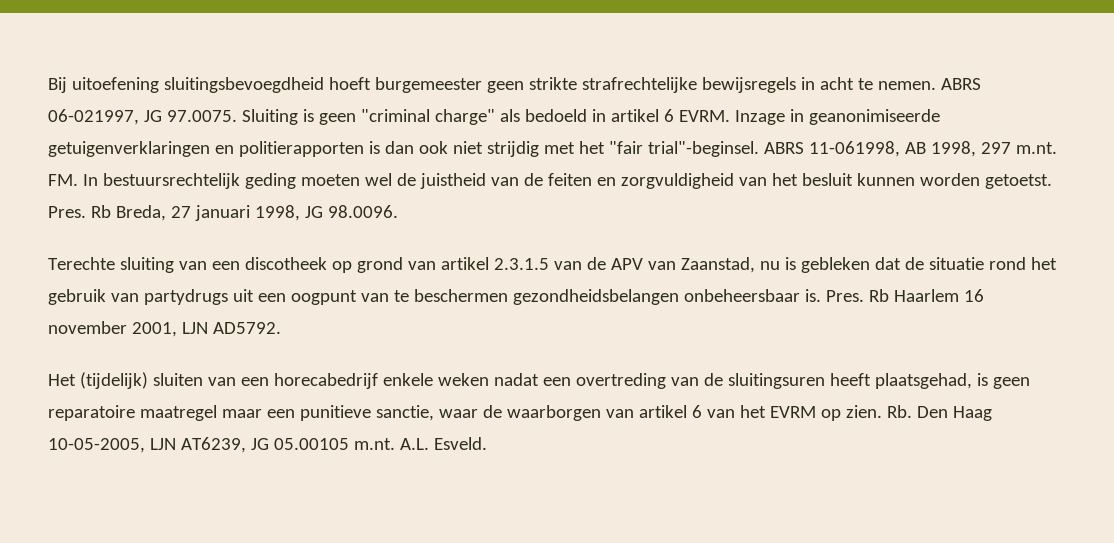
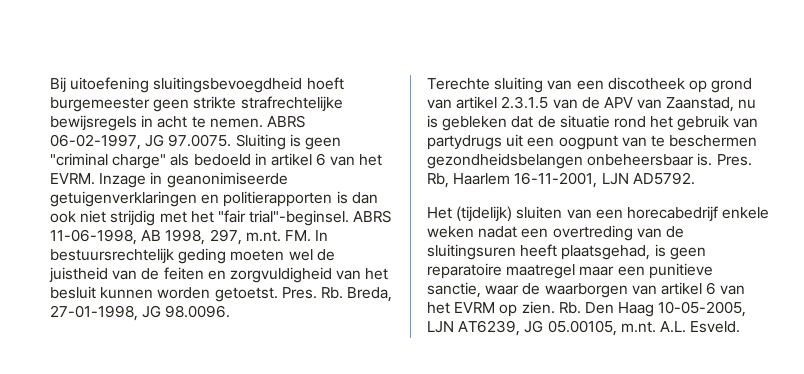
[48,109,139,125] 06-021997, -> [50,134,141,150] 06-02-1997,
(674, 115) none -> [330,154,383,166] van het
[808,141,900,157] 11-061998, -> [50,229,137,245] 11-06-1998,
[980,142,1011,154] 297 -> [209,229,242,245] 297,
[90,205,300,221] Rb Breda, 27 januari 1998, -> [320,287,393,302] [50,305,138,321] Rb. Breda, 27-01-1998,
[868,289,984,302] [48,321,177,337] Rb Haarlem 16 november 2001, -> [427,172,598,188] Rb, Haarlem 16-11-2001,
[273,438,349,450] 05.00105 -> [547,320,617,336] 05.00105,

